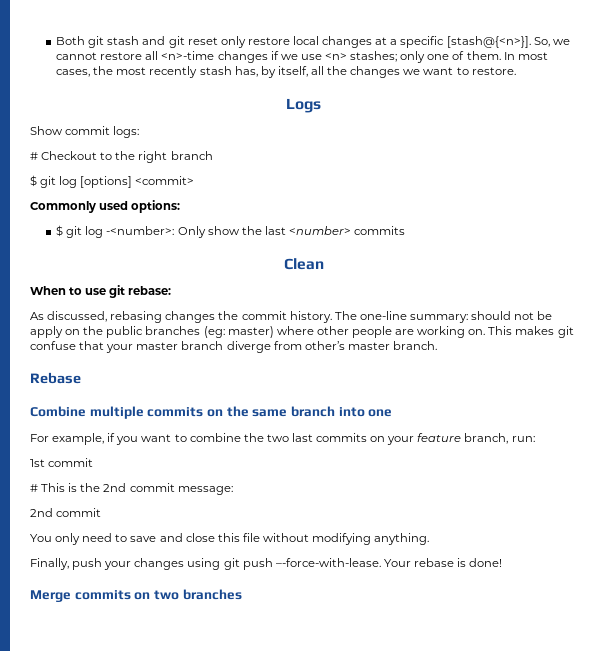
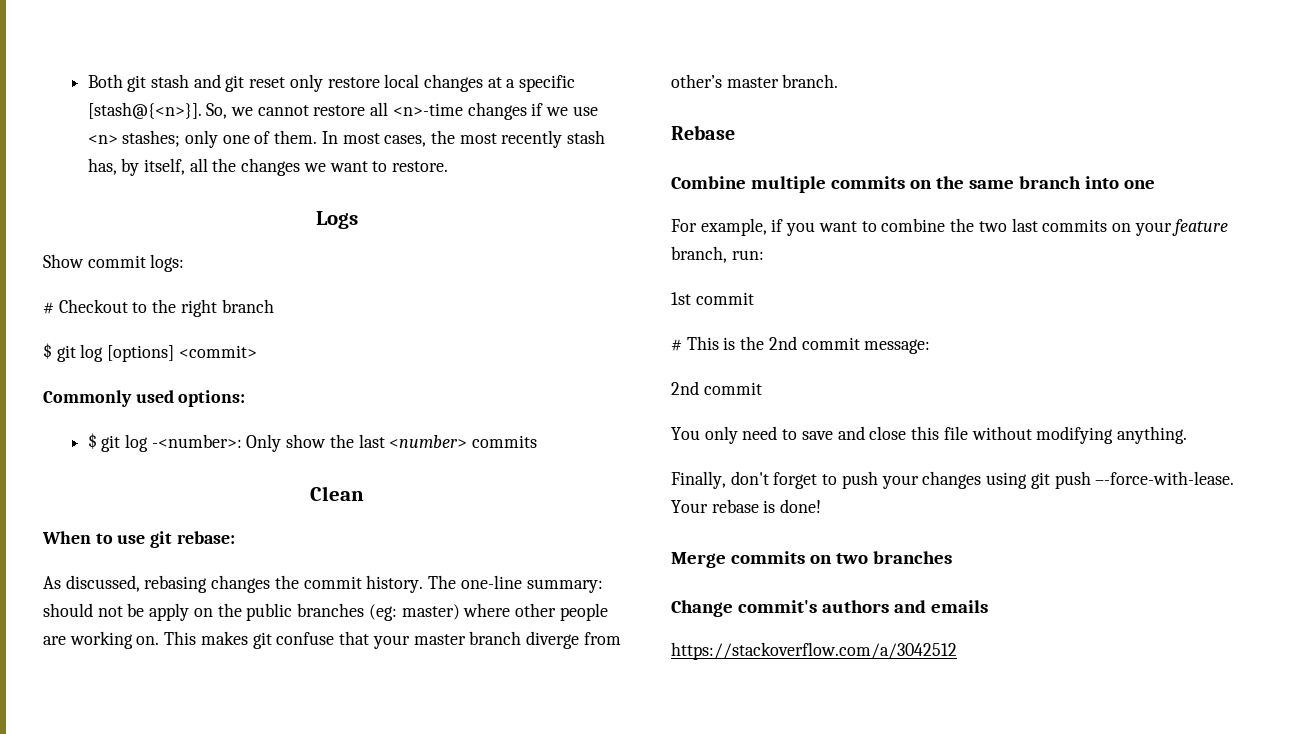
(69, 564) none -> [730,471,838,489] don't forget to
(242, 594) none -> [671,600,988,617] [671,642,957,660] // Change commit's authors and emails // https://stackoverflow.com/a/3042512

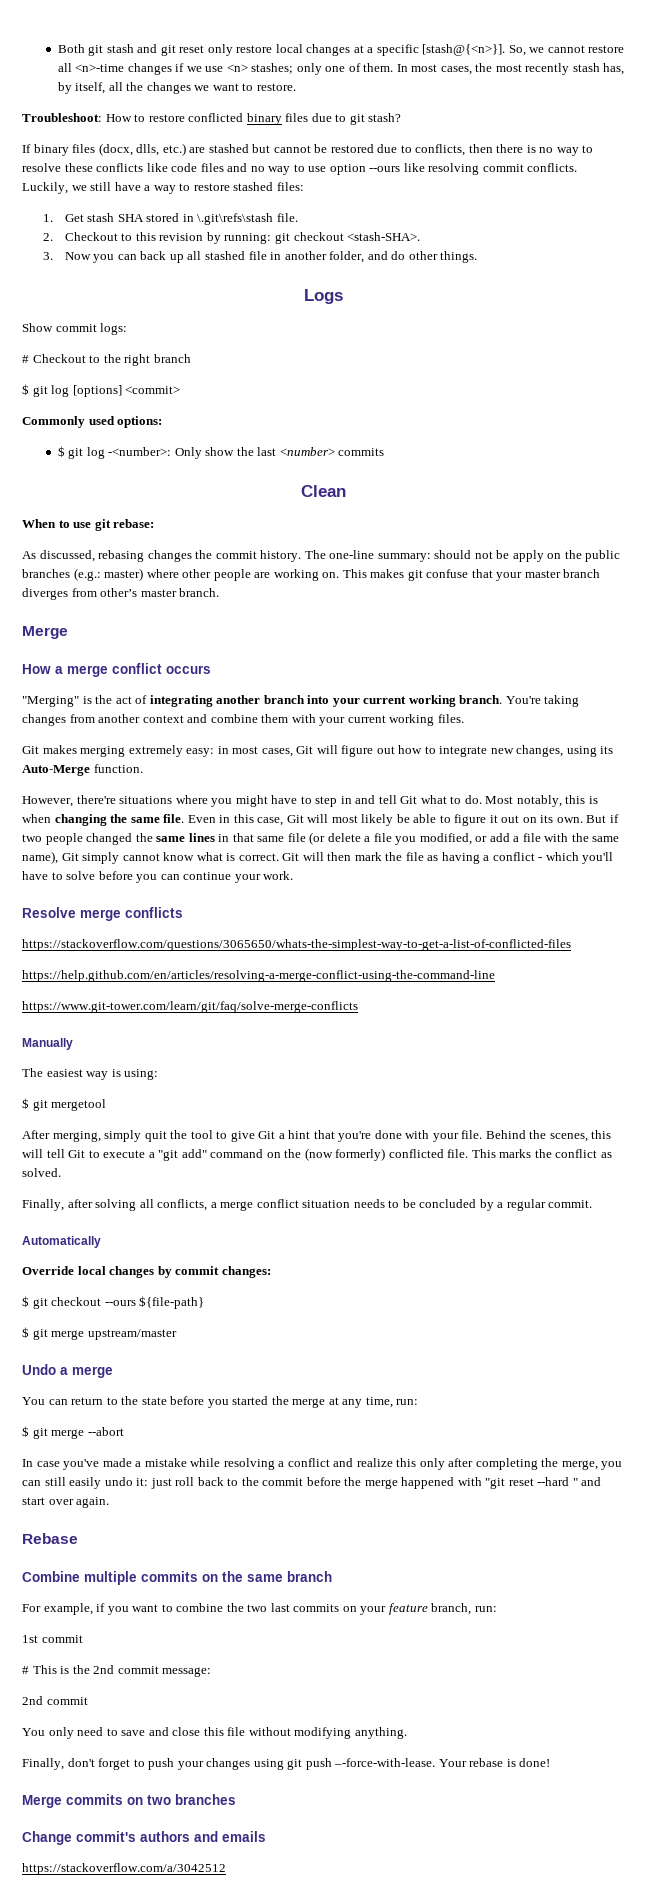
(449, 166) none -> [22,113,402,125] [22,143,594,156] [22,163,578,175] [22,182,304,194] [43,213,298,225] [43,232,421,244] [43,251,478,263] // Troubleshoot: How to restore conflicted binary files due to git stash? // If binary files (docx, dlls, etc.) are stashed but cannot be restored due to conflicts, then there is no way to resolve these conflicts like code files and no way to use option --ours like resolving commit conflicts. Luckily, we still have a way to restore stashed files: // 1. Get stash SHA stored in \.git\refs\stash file. // 2. Checkout to this revision by running: git checkout <stash-SHA>. // 3. Now you can back up all stashed file in another folder, and do other things.
[368,604,397,621] (eg: -> [73,568,101,581] (e.g.:
[525,631,579,649] diverge -> [22,588,68,600] diverges
(839, 81) none -> [22,626,68,639] [22,663,211,677] [22,695,580,707] [22,714,464,726] [22,745,614,757] [22,764,143,776] [22,795,598,807] [22,814,619,826] [22,832,620,845] [22,851,614,864] [22,871,294,883] [22,907,183,921] [22,939,571,951] [22,970,495,982] [22,1001,358,1013] [22,1038,73,1050] [22,1068,159,1080] [22,1098,107,1111] [22,1130,612,1142] [22,1148,612,1161] [22,1168,61,1177] [22,1199,593,1211] [22,1236,101,1248] [22,1266,271,1278] [22,1296,205,1309] [22,1327,177,1340] [22,1364,113,1378] [22,1396,419,1408] [22,1426,124,1439] [22,1458,623,1470] [22,1477,602,1489] [22,1497,110,1508] // Merge // How a merge conflict occurs // "Merging" is the act of integrating another branch into your current working branch. You're taking changes from another context and combine them with your current working files. // Git makes merging extremely easy: in most cases, Git will figure out how to integrate new changes, using its Auto-Merge function. // However, there're situations where you might have to step in and tell Git what to do. Most notably, this is when changing the same file. Even in this case, Git will most likely be able to figure it out on its own. But if two people changed the same lines in that same file (or delete a file you modified, or add a file with the same name), Git simply cannot know what is correct. Git will then mark the file as having a conflict - which you'll have to solve before you can continue your work. // Resolve merge conflicts // https://stackoverflow.com/questions/3065650/whats-the-simplest-way-to-get-a-list-of-conflicted-files // https://help.github.com/en/articles/resolving-a-merge-conflict-using-the-command-line // https://www.git-tower.com/learn/git/faq/solve-merge-conflicts // Manually // The easiest way is using: // $ git mergetool // After merging, simply quit the tool to give Git a hint that you're done with your file. Behind the scenes, this will tell Git to execute a "git add" command on the (now formerly) conflicted file. This marks the conflict as solved. // Finally, after solving all conflicts, a merge conflict situation needs to be concluded by a regular commit. // Automatically // Override local changes by commit changes: // $ git checkout --ours ${file-path} // $ git merge upstream/master // Undo a merge // You can return to the state before you started the merge at any time, run: // $ git merge --abort // In case you've made a mistake while resolving a conflict and realize this only after completing the merge, you can still easily undo it: just roll back to the commit before the merge happened with "git reset --hard " and start over again.
[1084,176,1155,189] into one -> (332, 1576) none

